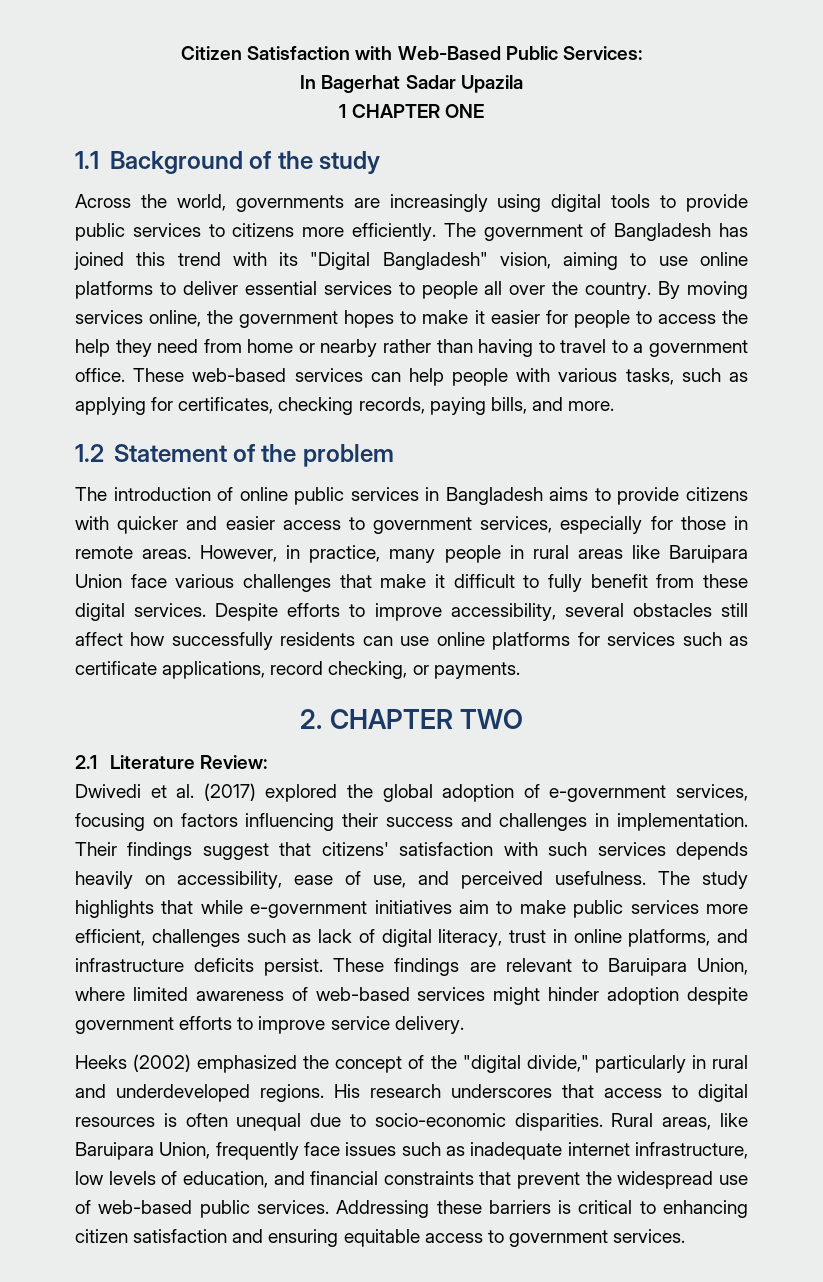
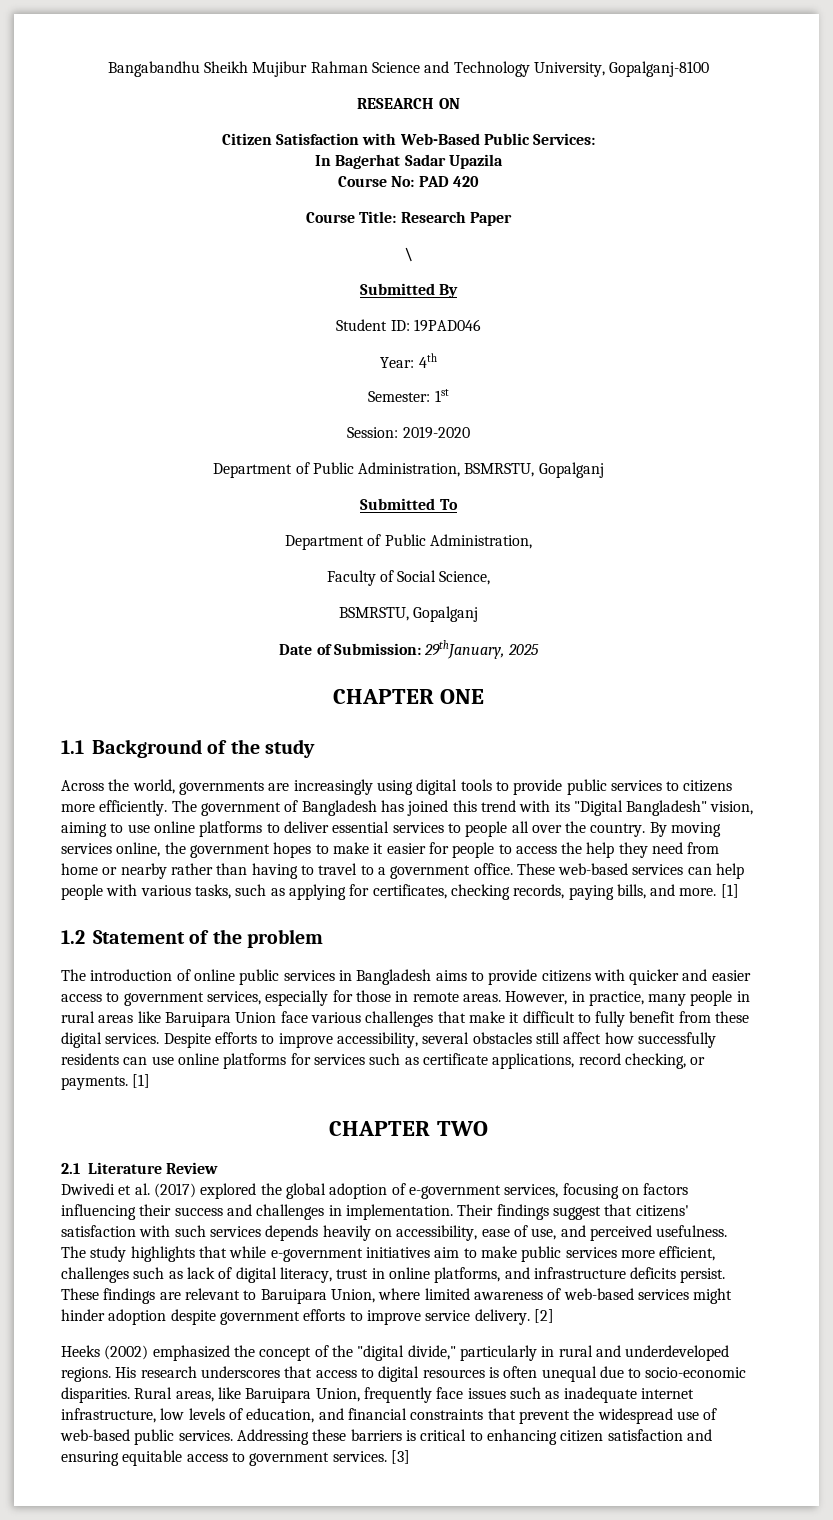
(181, 53) none -> [107,61,710,77] [357,98,460,109] Bangabandhu Sheikh Mujibur Rahman Science and Technology University, Gopalganj-8100 // RESEARCH ON //
[339,104,347,118] 1 -> [338,176,479,187] [306,211,512,226] [404,247,413,262] [359,283,459,298] [336,319,481,332] [380,353,437,368] [368,389,449,402] [347,426,470,439] [213,462,604,478] [360,498,458,510] [285,534,532,550] [326,570,491,586] [338,606,479,622] [279,640,539,659] Course No: PAD 420 // Course Title: Research Paper // \ // Submitted By // Student ID: 19PAD046 // Year: 4th // Semester: 1st // Session: 2019-2020 // Department of Public Administration, BSMRSTU, Gopalganj // Submitted To // Department of Public Administration, // Faculty of Social Science, // BSMRSTU, Gopalganj // Date of Submission: 29thJanuary, 2025 //
(615, 406) none -> [720,884,739,898] [1]
[300,709,323,729] // 2. -> [132,1074,151,1088] [1] //
[200,755,268,769] Review: -> [166,1162,219,1174] Review
(464, 1025) none -> [533,1309,554,1323] [2]
(686, 1236) none -> [390,1450,410,1464] [3]

